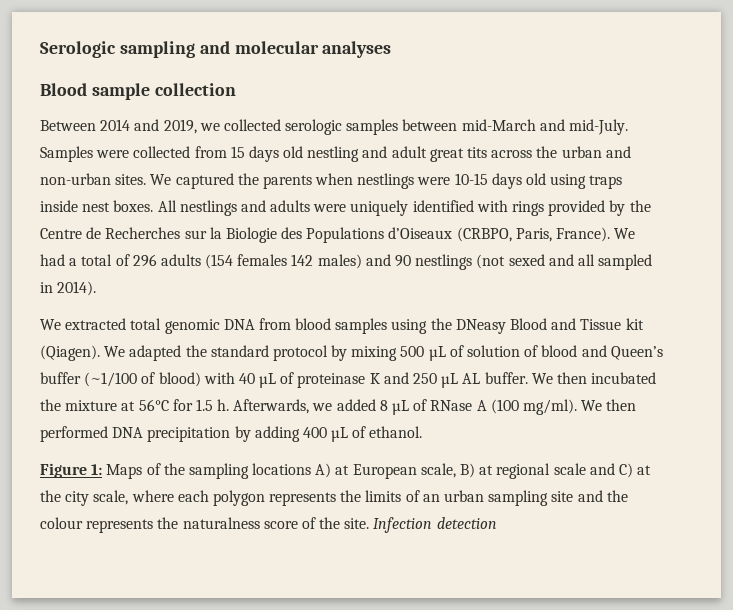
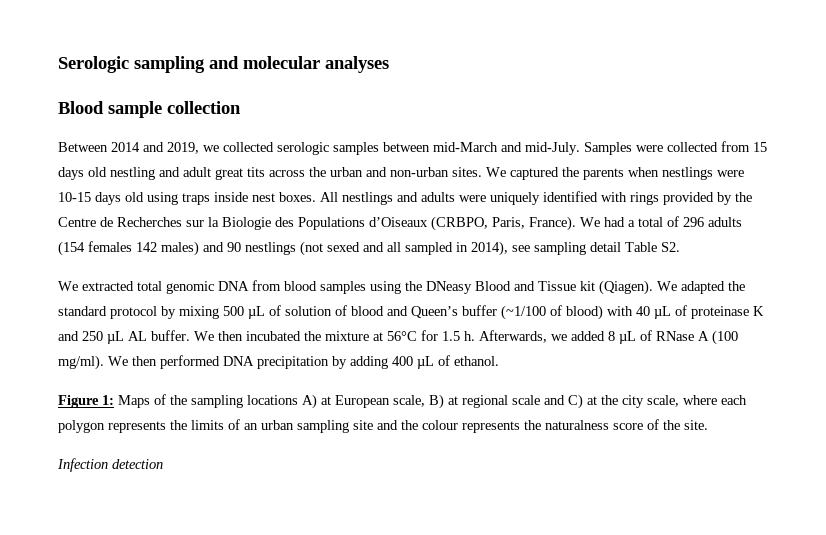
[57,281,97,296] 2014). -> [471,241,680,256] 2014), see sampling detail Table S2.
(370, 523) none -> (708, 425) //

